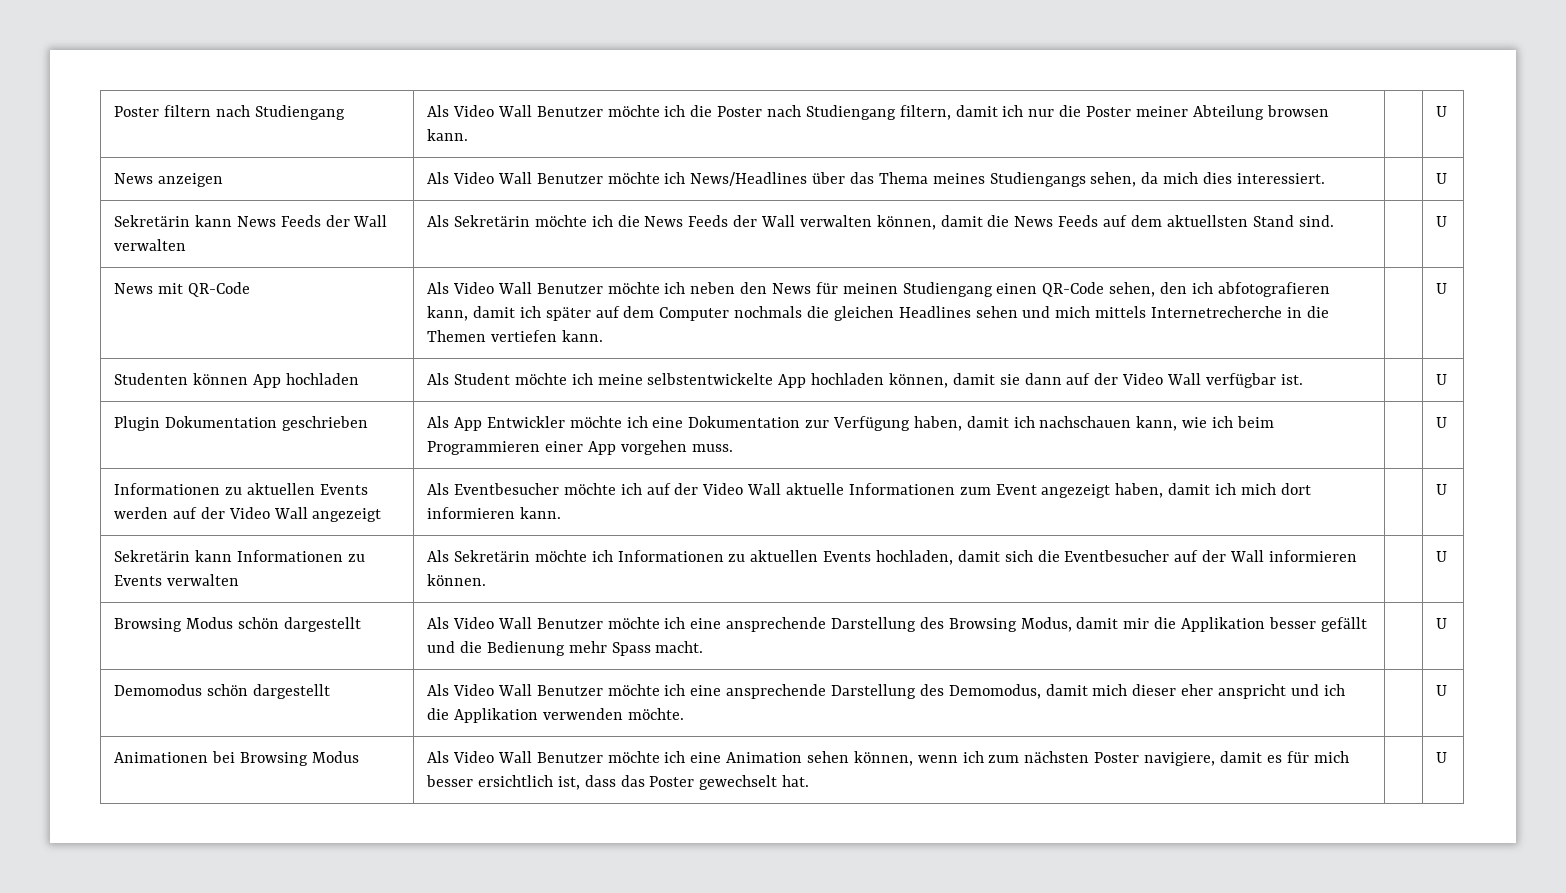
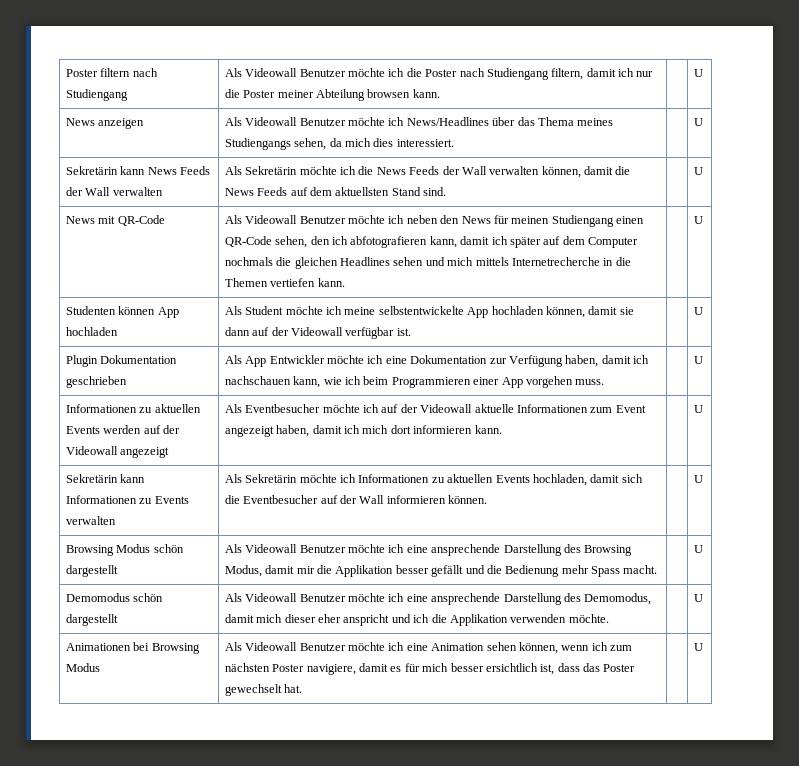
[453,105,532,117] Video Wall -> [245,68,298,77] Videowall
[453,172,532,184] Video Wall -> [245,117,298,126] Videowall
[453,282,532,294] Video Wall -> [245,215,298,224] Videowall
[1122,373,1202,385] Video Wall -> [291,327,344,336] Videowall
[228,507,308,519] Video Wall -> [65,446,118,455] Videowall
[702,483,782,495] Video Wall -> [420,404,473,413] Videowall
[453,617,532,629] Video Wall -> [245,544,298,553] Videowall
[453,684,532,696] Video Wall -> [245,593,298,602] Videowall
[453,751,532,763] Video Wall -> [245,642,298,651] Videowall

